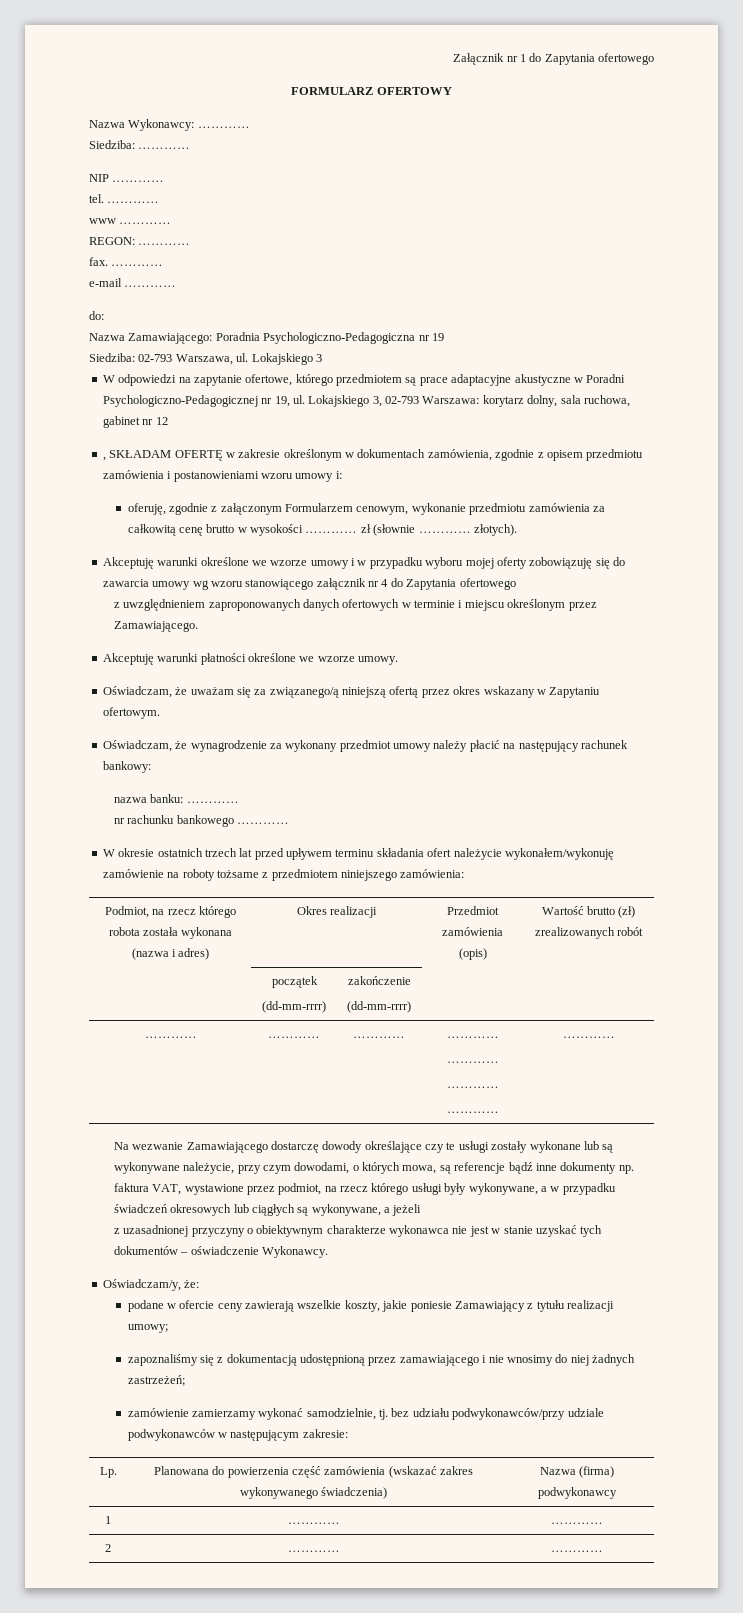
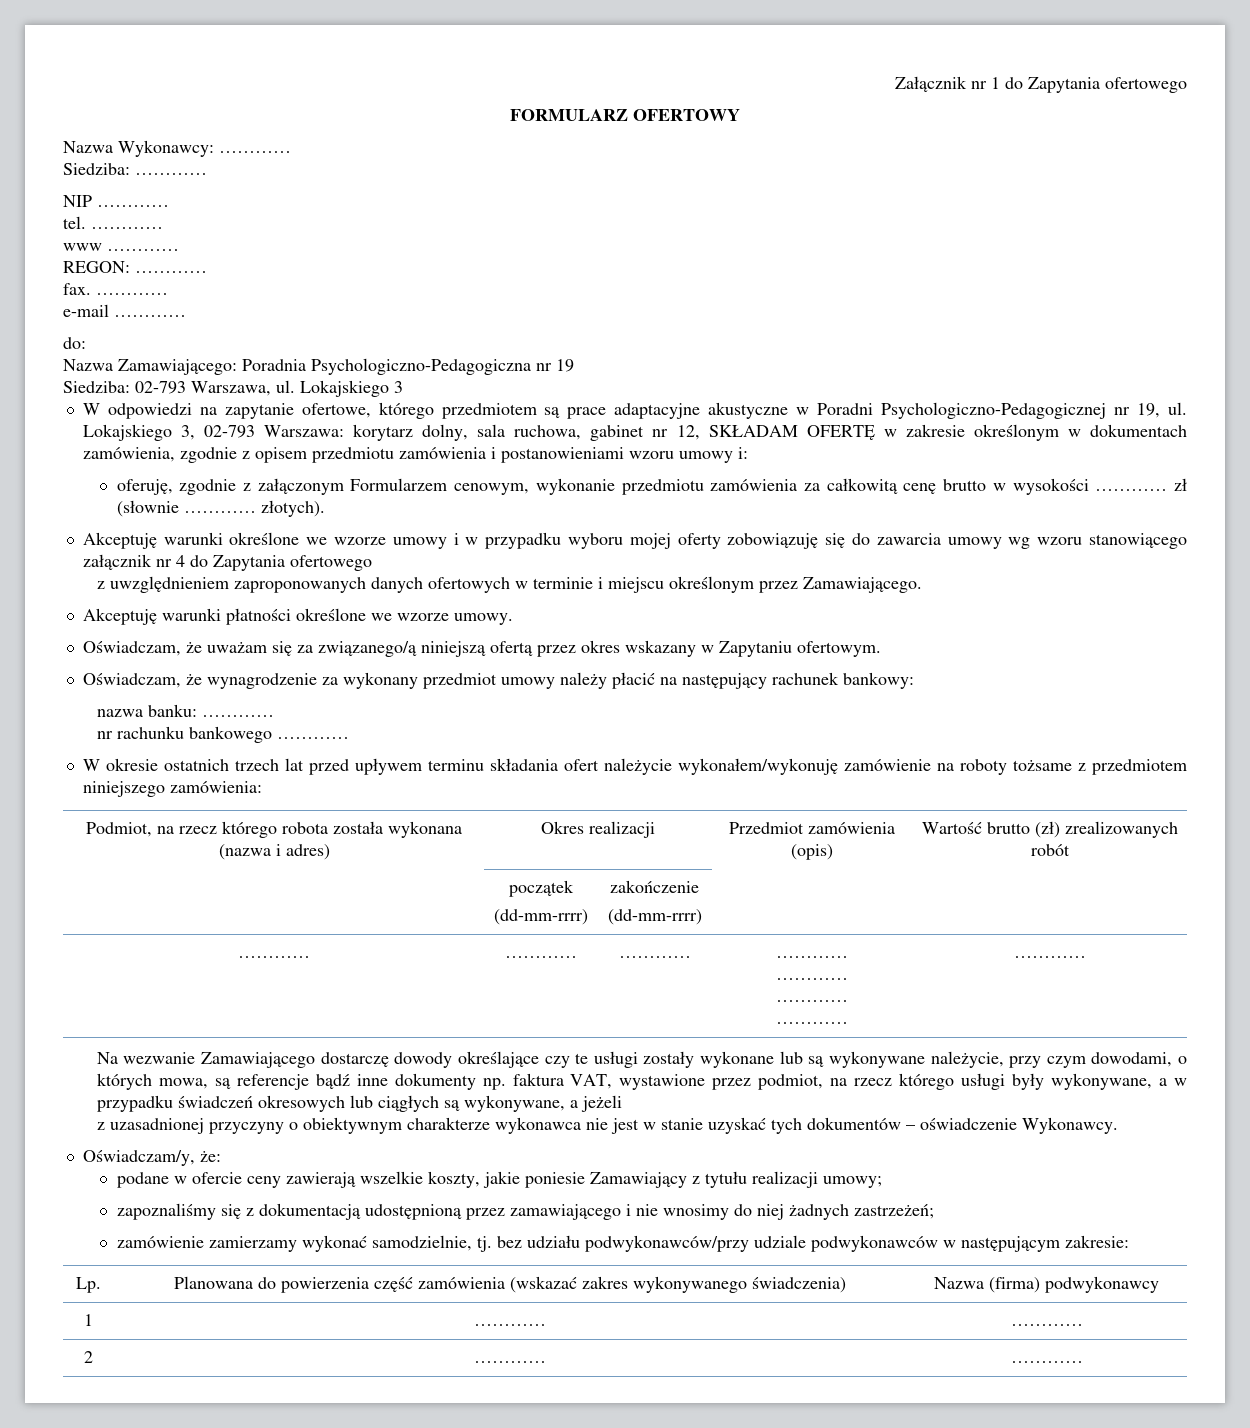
[155,417,168,425] [102,457,106,461] 12 // , -> [676,425,700,440] 12,

